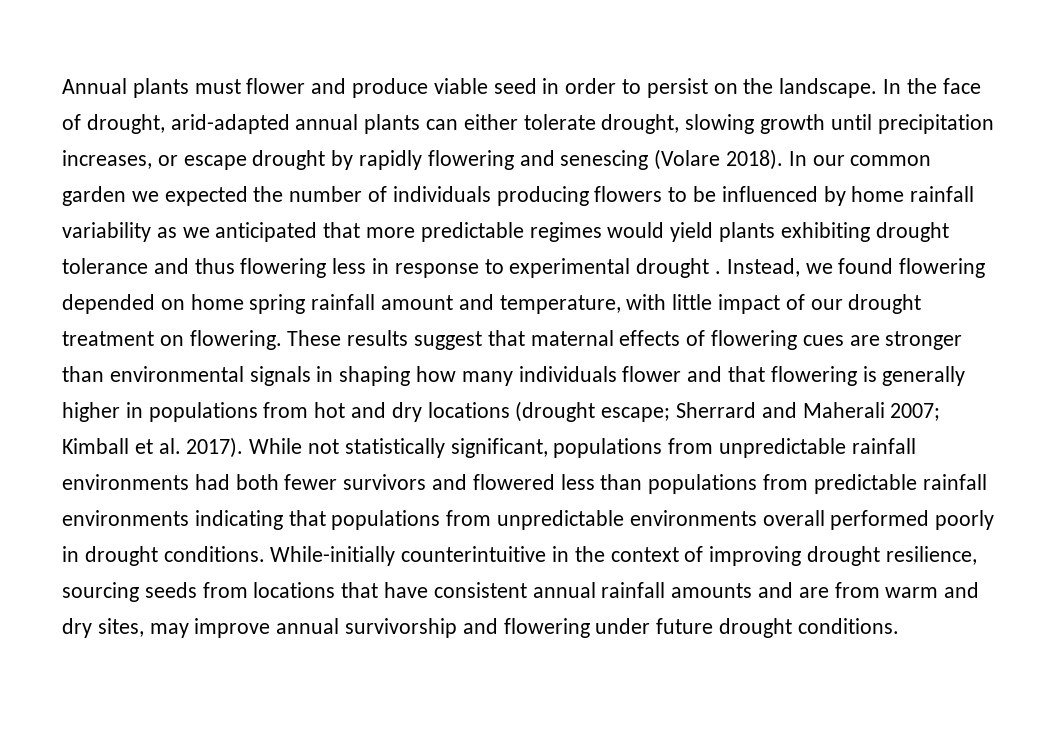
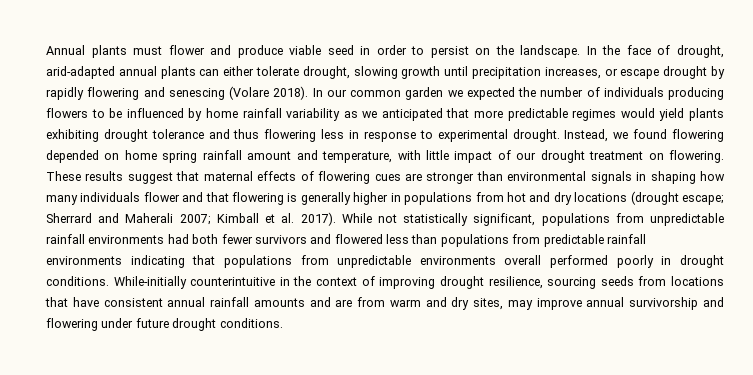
[636,258,722,278] drought . -> [512,129,560,142] drought.

